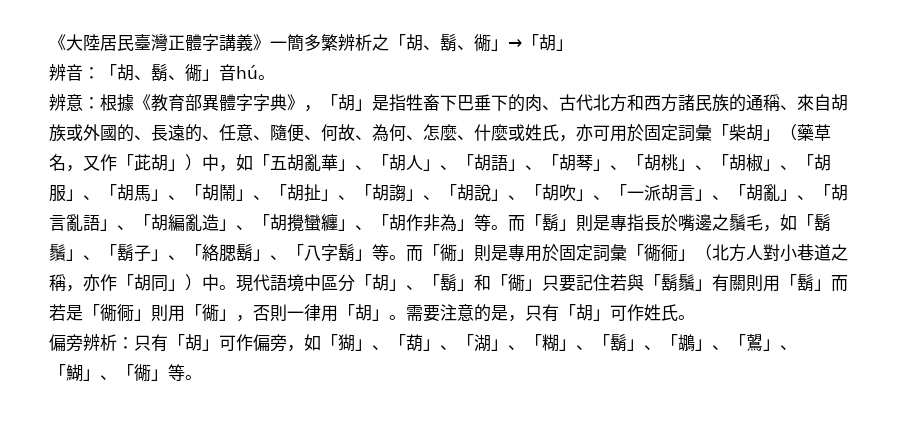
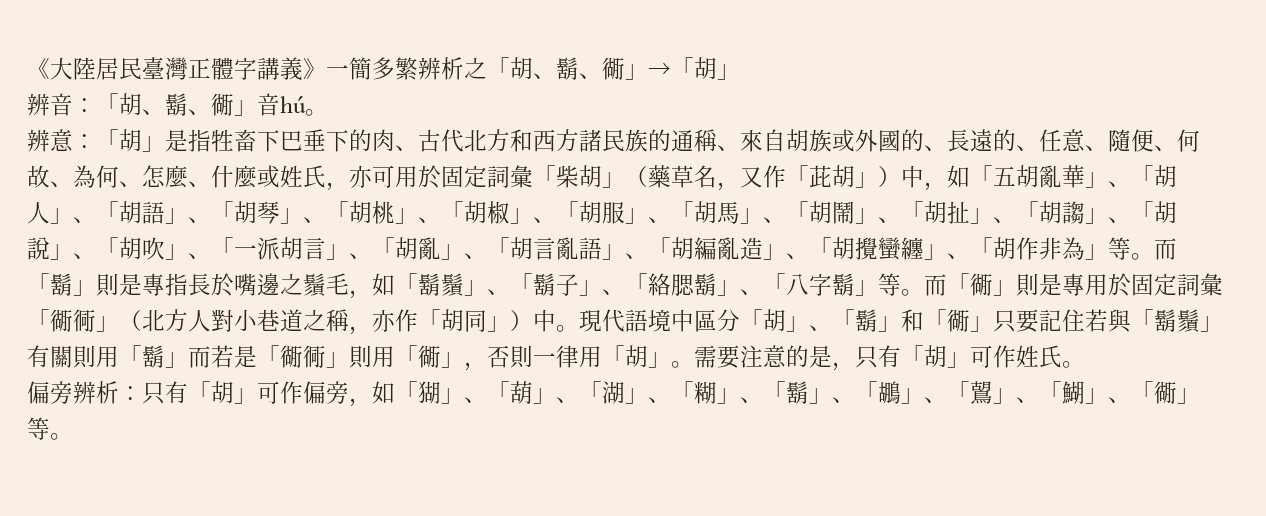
[100,94,321,112] 根據《教育部異體字字典》， -> (96, 141) none

